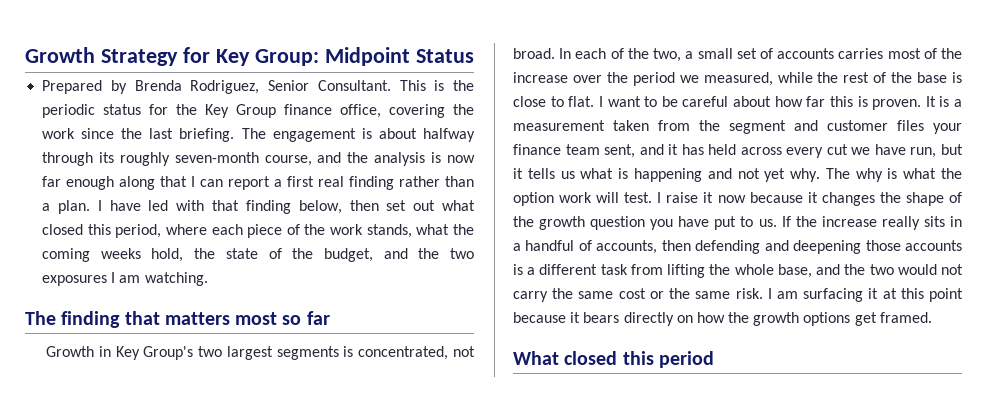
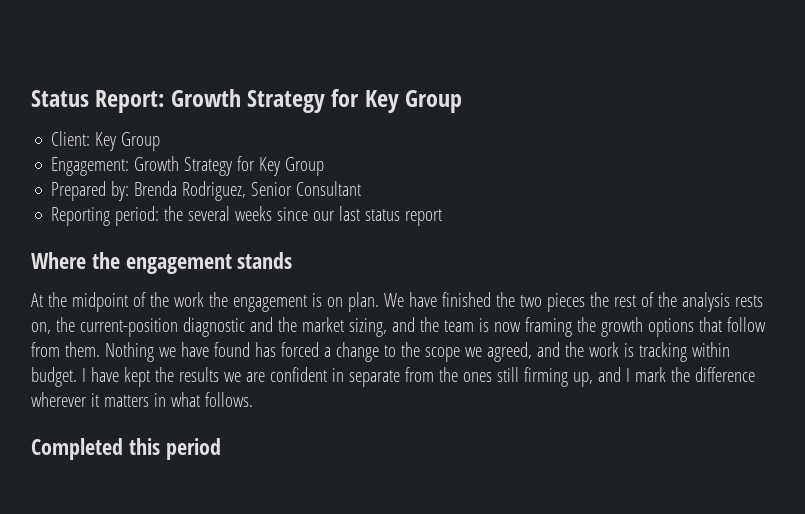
[25,47,474,66] Growth Strategy for Key Group: Midpoint Status -> [31,89,463,113] [51,131,161,151] [51,156,325,176] Status Report: Growth Strategy for Key Group // Client: Key Group // Engagement: Growth Strategy for Key Group
[110,80,127,94] by -> [111,181,130,201] by:
[317,80,474,91] [42,104,475,118] [42,128,475,142] [42,152,475,166] [42,176,475,190] [42,200,475,214] [42,224,474,238] [42,248,474,262] [42,272,208,286] [25,311,330,328] [46,346,475,360] [513,48,962,62] [513,72,963,86] [513,96,962,110] [513,120,962,134] [513,144,963,158] [513,168,962,182] [513,192,962,206] [513,216,962,230] [513,240,962,254] [513,264,963,278] [513,288,964,302] [513,312,932,326] [513,351,618,365] Consultant. This is the periodic status for the Key Group finance office, covering the work since the last briefing. The engagement is about halfway through its roughly seven-month course, and the analysis is now far enough along that I can report a first real finding rather than a plan. I have led with that finding below, then set out what closed this period, where each piece of the work stands, what the coming weeks hold, the state of the budget, and the two exposures I am watching. // The finding that matters most so far // Growth in Key Group's two largest segments is concentrated, not broad. In each of the two, a small set of accounts carries most of the increase over the period we measured, while the rest of the base is close to flat. I want to be careful about how far this is proven. It is a measurement taken from the segment and customer files your finance team sent, and it has held across every cut we have run, but it tells us what is happening and not yet why. The why is what the option work will test. I raise it now because it changes the shape of the growth question you have put to us. If the increase really sits in a handful of accounts, then defending and deepening those accounts is a different task from lifting the whole base, and the two would not carry the same cost or the same risk. I am surfacing it at this point because it bears directly on how the growth options get framed. // What closed -> [296,181,362,196] [51,206,443,226] [31,252,293,274] [31,292,763,312] [31,317,766,337] [31,342,730,362] [31,367,755,387] [31,392,253,407] [31,438,123,460] Consultant // Reporting period: the several weeks since our last status report // Where the engagement stands // At the midpoint of the work the engagement is on plan. We have finished the two pieces the rest of the analysis rests on, the current-position diagnostic and the market sizing, and the team is now framing the growth options that follow from them. Nothing we have found has forced a change to the scope we agreed, and the work is tracking within budget. I have kept the results we are confident in separate from the ones still firming up, and I mark the difference wherever it matters in what follows. // Completed

